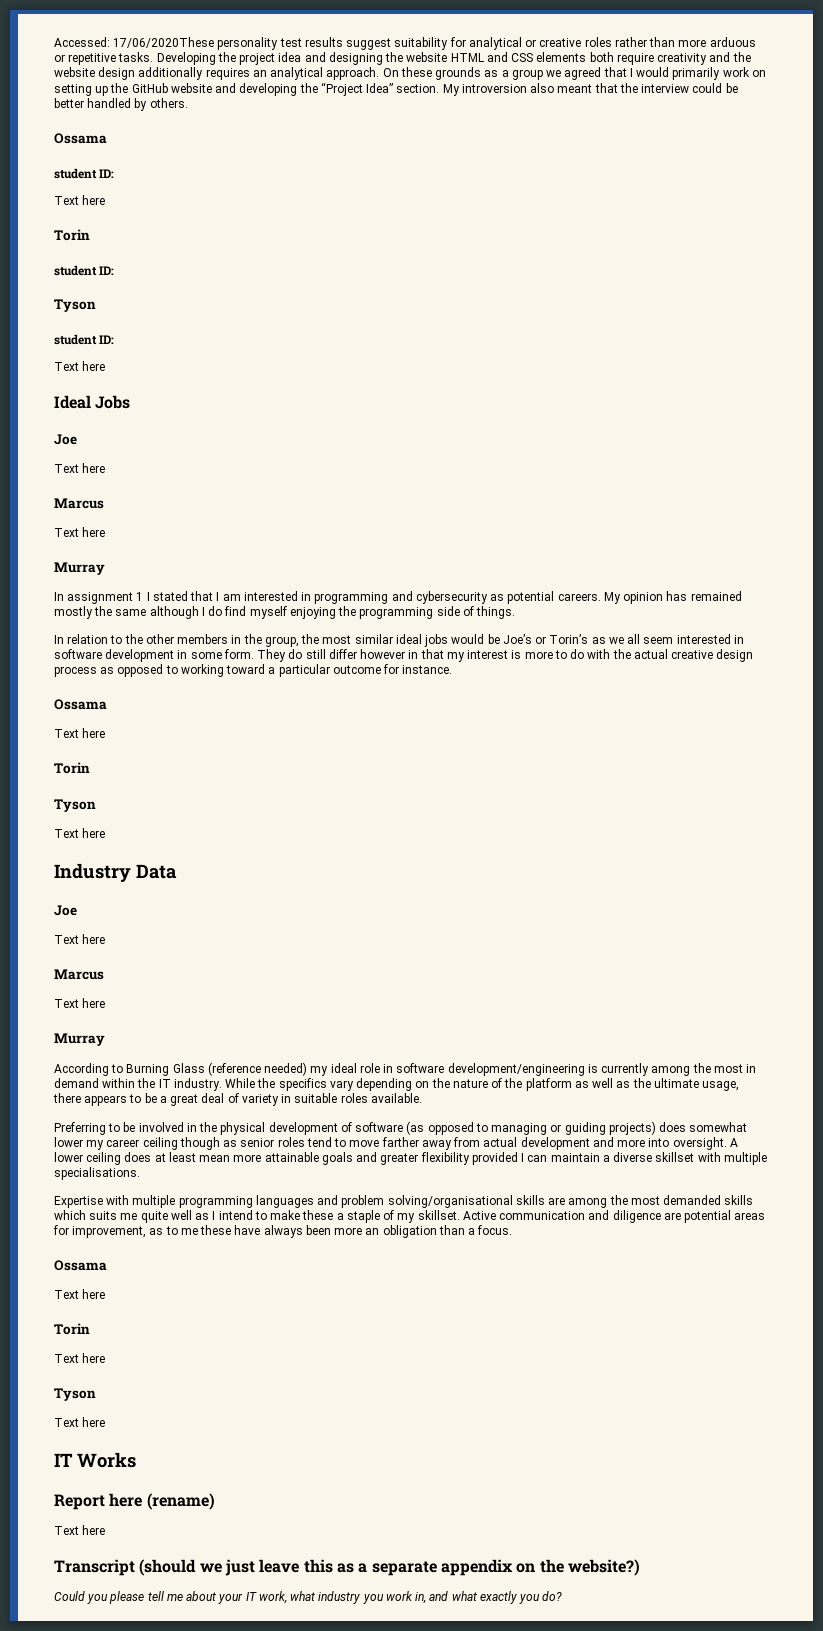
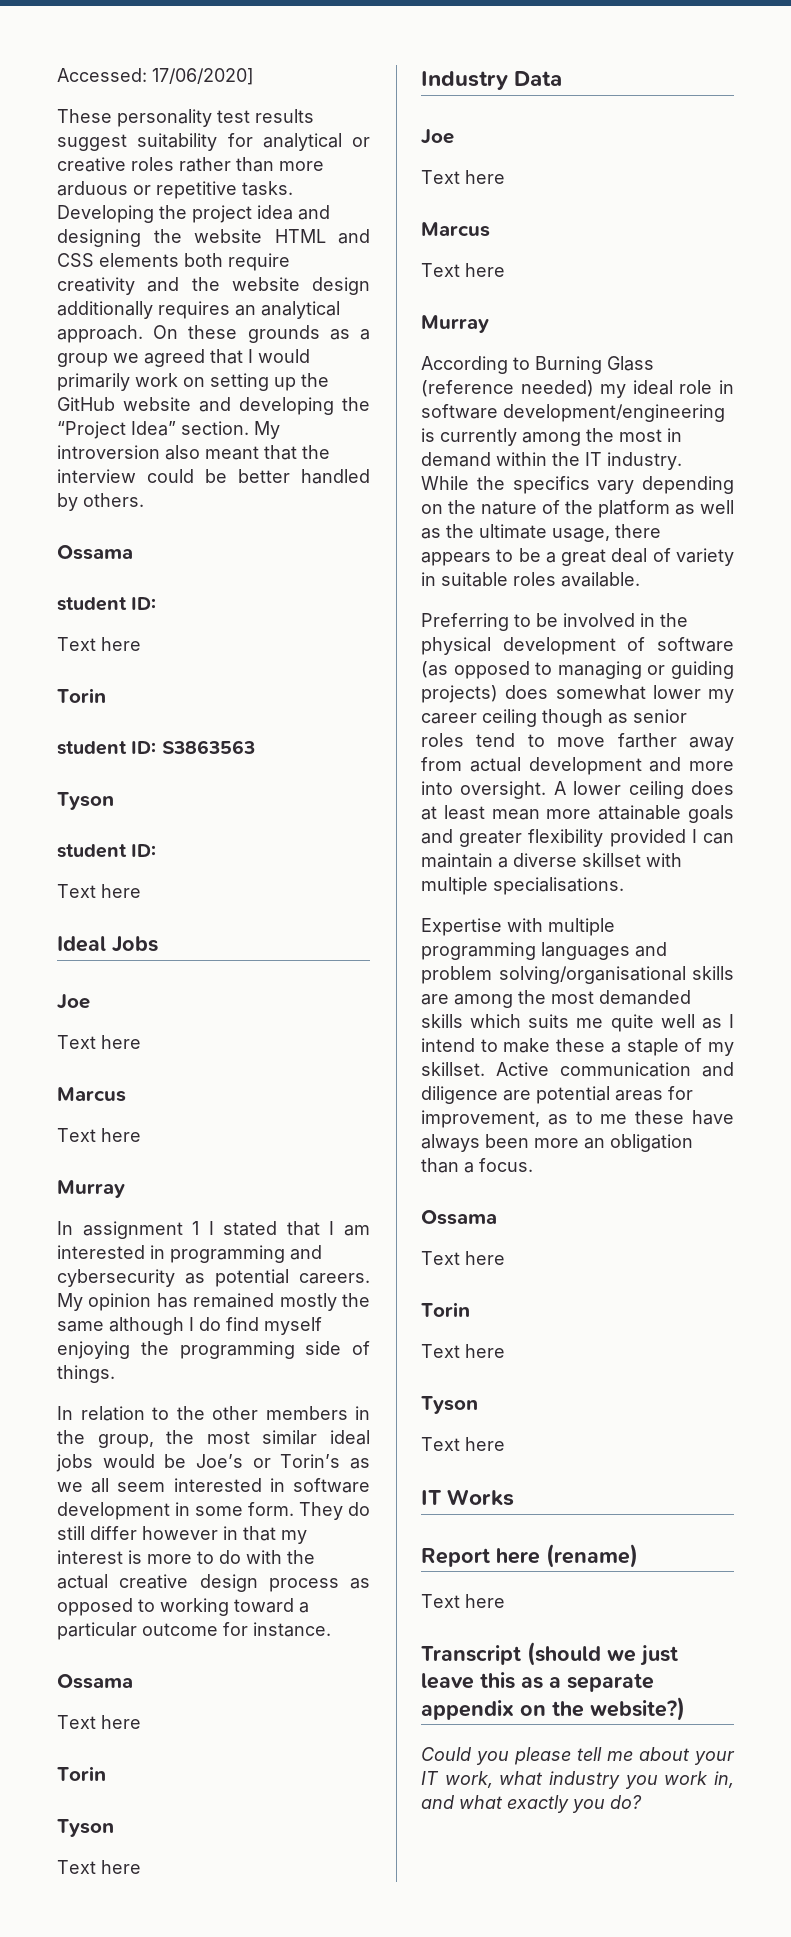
[113,37,215,48] 17/06/2020These -> [152,68,254,85] [57,109,112,123] 17/06/2020] // These
(115, 270) none -> [161,740,255,754] S3863563

